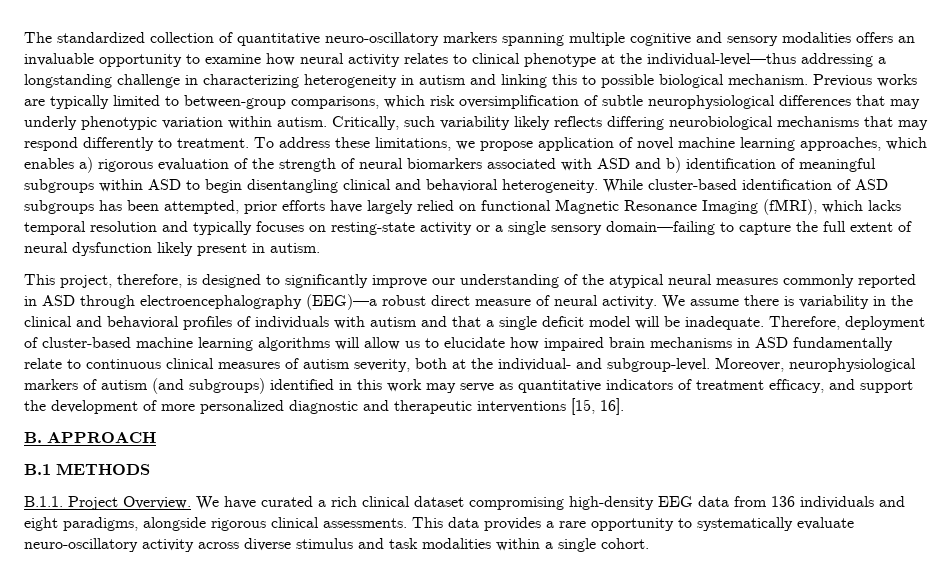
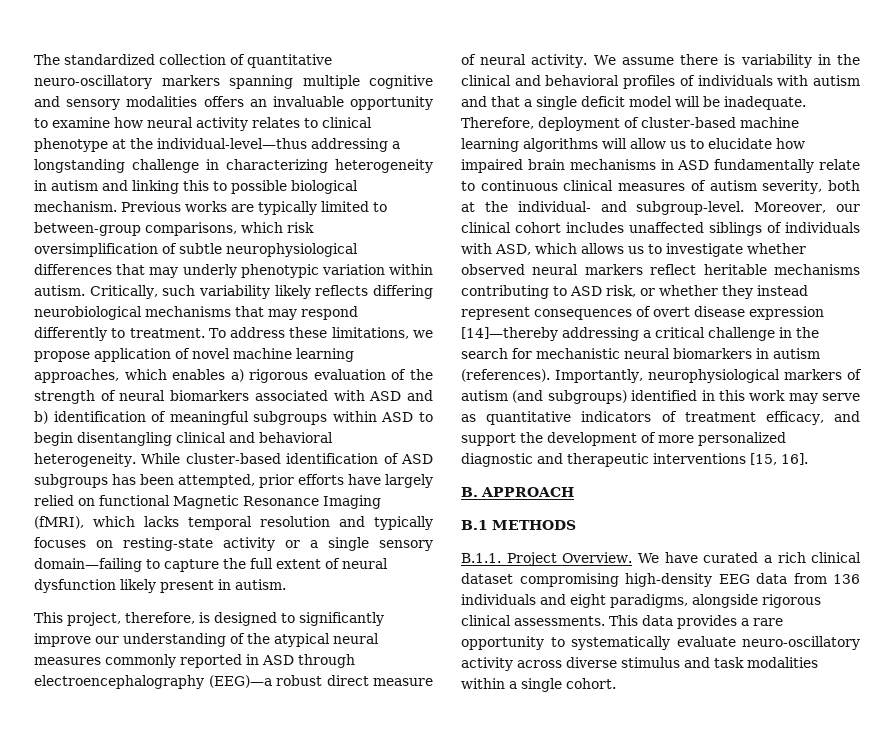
(784, 364) none -> [836,204,860,212] [461,222,860,236] [461,243,806,257] [461,264,860,275] [461,285,808,299] [461,306,824,320] [461,327,819,341] [461,348,820,359] [461,369,644,383] our clinical cohort includes unaffected siblings of individuals with ASD, which allows us to investigate whether observed neural markers reflect heritable mechanisms contributing to ASD risk, or whether they instead represent consequences of overt disease expression [14]—thereby addressing a critical challenge in the search for mechanistic neural biomarkers in autism (references). Importantly,

